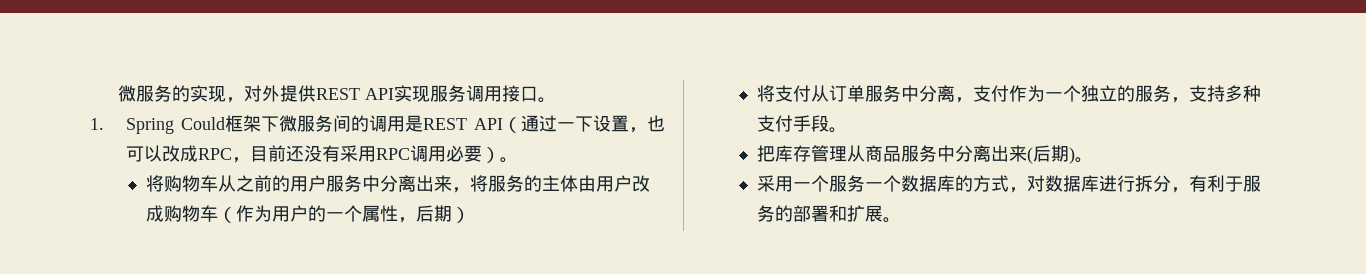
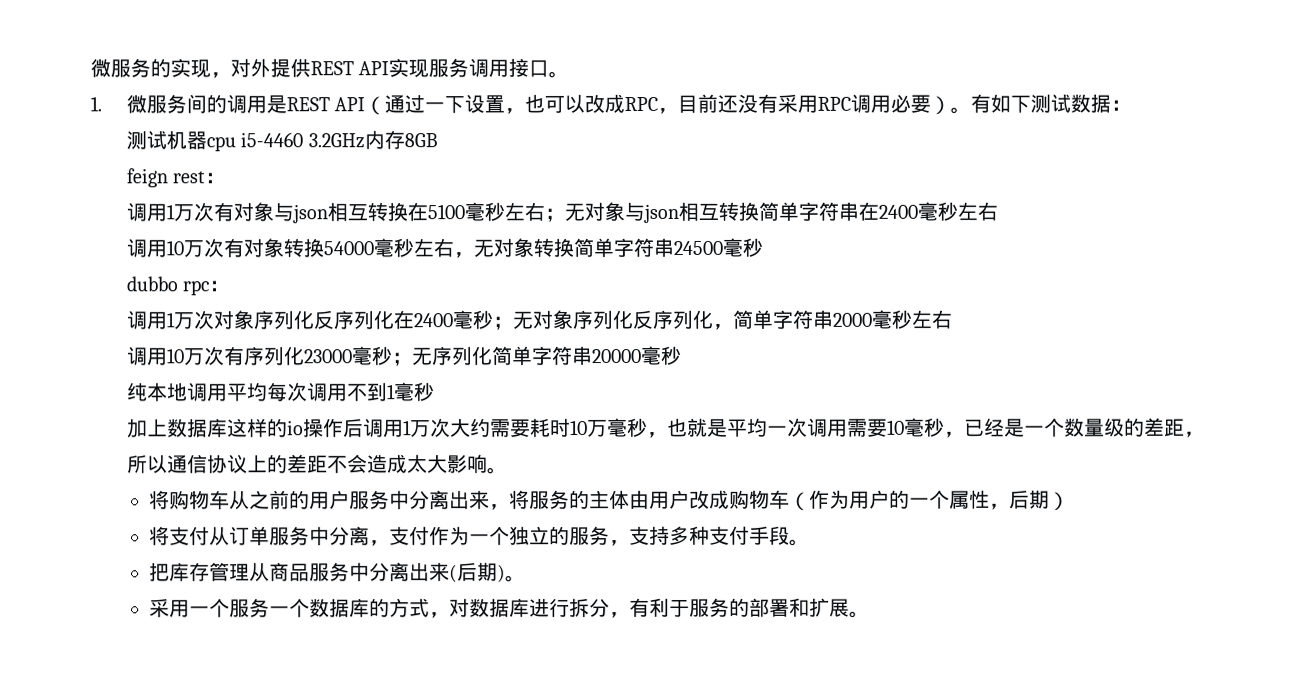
[125,115,279,134] Spring Could框架下 -> (102, 104) none
(518, 160) none -> [970,93,1132,113] [125,130,438,152] [125,168,226,188] [125,201,998,224] [125,237,763,259] [125,276,230,296] [125,309,952,331] [126,345,682,367] [126,382,435,402] [126,417,1205,439] [126,454,508,475] 有如下测试数据： // 测试机器cpu i5-4460 3.2GHz内存8GB // feign rest： // 调用1万次有对象与json相互转换在5100毫秒左右；无对象与json相互转换简单字符串在2400毫秒左右 // 调用10万次有对象转换54000毫秒左右，无对象转换简单字符串24500毫秒 // dubbo rpc： // 调用1万次对象序列化反序列化在2400毫秒；无对象序列化反序列化，简单字符串2000毫秒左右 // 调用10万次有序列化23000毫秒；无序列化简单字符串20000毫秒 // 纯本地调用平均每次调用不到1毫秒 // 加上数据库这样的io操作后调用1万次大约需要耗时10万毫秒，也就是平均一次调用需要10毫秒，已经是一个数量级的差距，所以通信协议上的差距不会造成太大影响。

